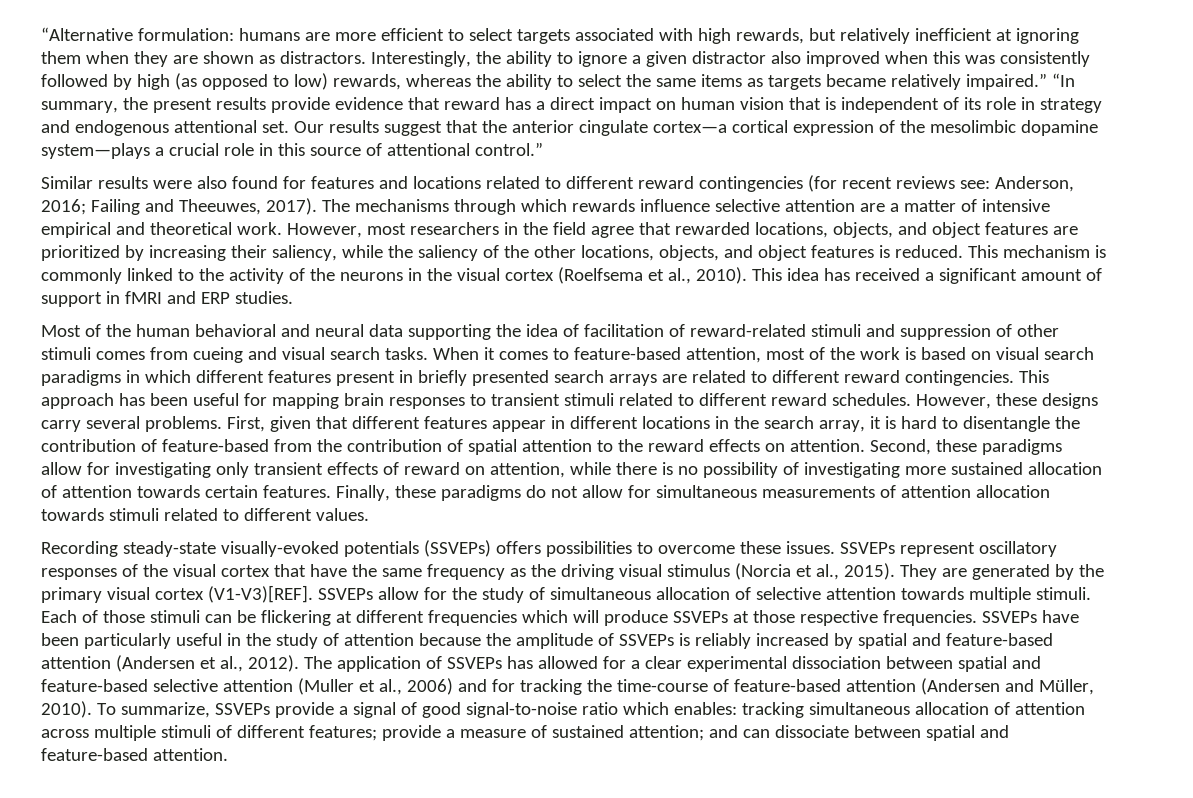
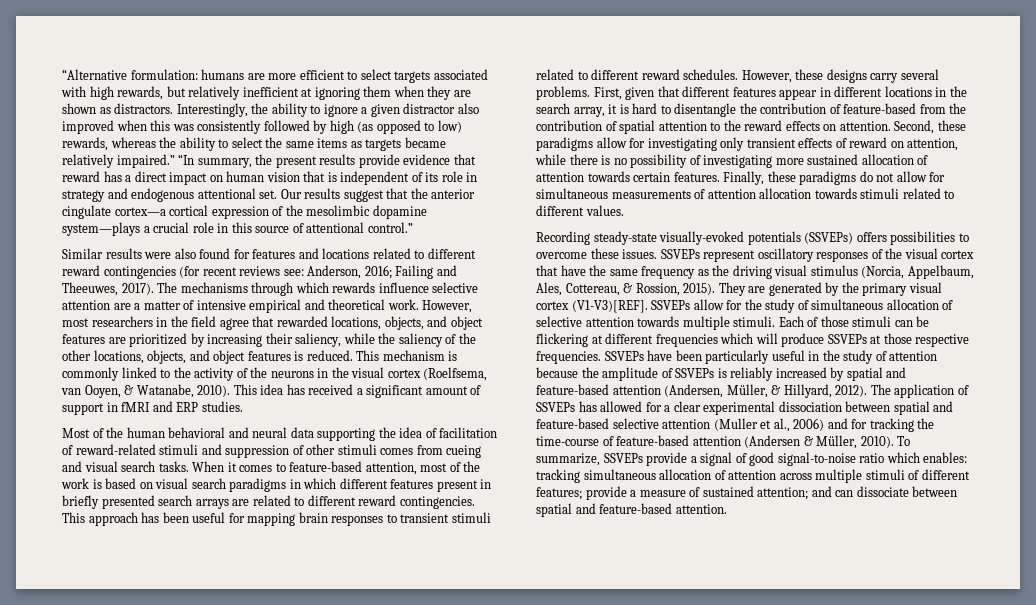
[557,267,691,284] (Roelfsema et al., -> [423,367,488,381] [61,384,194,398] (Roelfsema, van Ooyen, & Watanabe,
[734,563,839,580] (Norcia et al., -> [861,265,974,279] [536,282,680,296] (Norcia, Appelbaum, Ales, Cottereau, & Rossion,
[115,655,243,672] (Andersen et al., -> [664,384,832,398] (Andersen, Müller, & Hillyard,
[1004,679,1034,692] and -> [803,436,813,446] &

